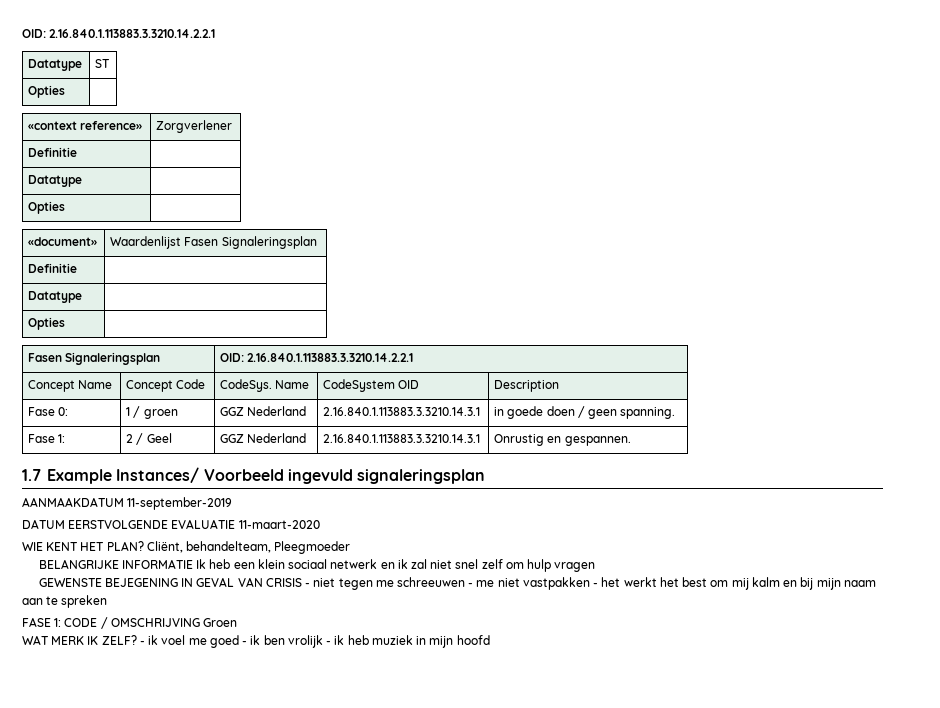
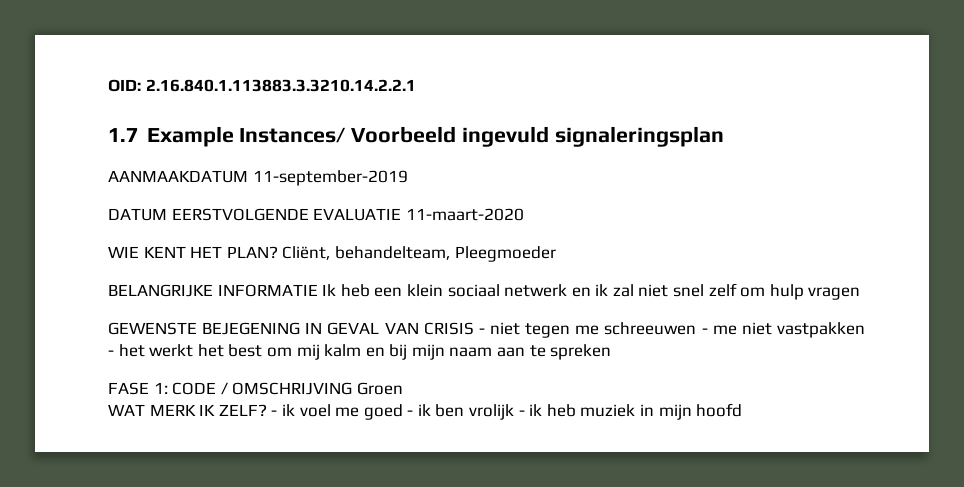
[22,29,216,38] [28,59,83,71] [95,59,111,68] [28,85,66,98] [28,121,143,130] [156,120,233,133] [28,147,78,157] [28,175,83,187] [28,201,66,214] [28,237,98,246] [110,236,317,249] [28,263,78,273] [28,291,83,303] [28,317,66,330] [28,352,161,365] [220,353,414,362] [28,380,113,392] [126,379,206,392] [220,379,310,392] [323,379,420,392] [494,380,560,392] [28,407,69,416] [126,406,178,419] [220,406,307,416] [323,407,481,416] [494,406,676,419] [28,434,66,443] [126,433,172,445] [220,433,307,443] [323,434,481,443] [494,434,631,446] OID: 2.16.840.1.113883.3.3210.14.2.2.1 // Datatype | ST // Opties | // «context reference» | Zorgverlener // Definitie | // Datatype | // Opties | // «document» | Waardenlijst Fasen Signaleringsplan // Definitie | // Datatype | // Opties | // Fasen Signaleringsplan | OID: 2.16.840.1.113883.3.3210.14.2.2.1 // Concept Name | Concept Code | CodeSys. Name | CodeSystem OID | Description // Fase 0: | 1 / groen | GGZ Nederland | 2.16.840.1.113883.3.3210.14.3.1 | in goede doen / geen spanning. // Fase 1: | 2 / Geel | GGZ Nederland | 2.16.840.1.113883.3.3210.14.3.1 | Onrustig en gespannen. -> [108,79,416,92] OID: 2.16.840.1.113883.3.3210.14.2.2.1

